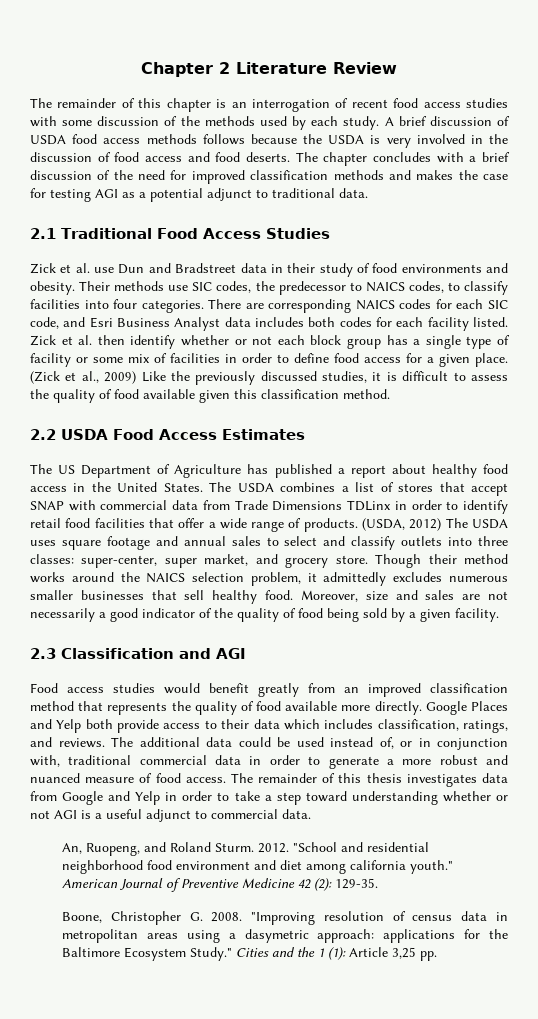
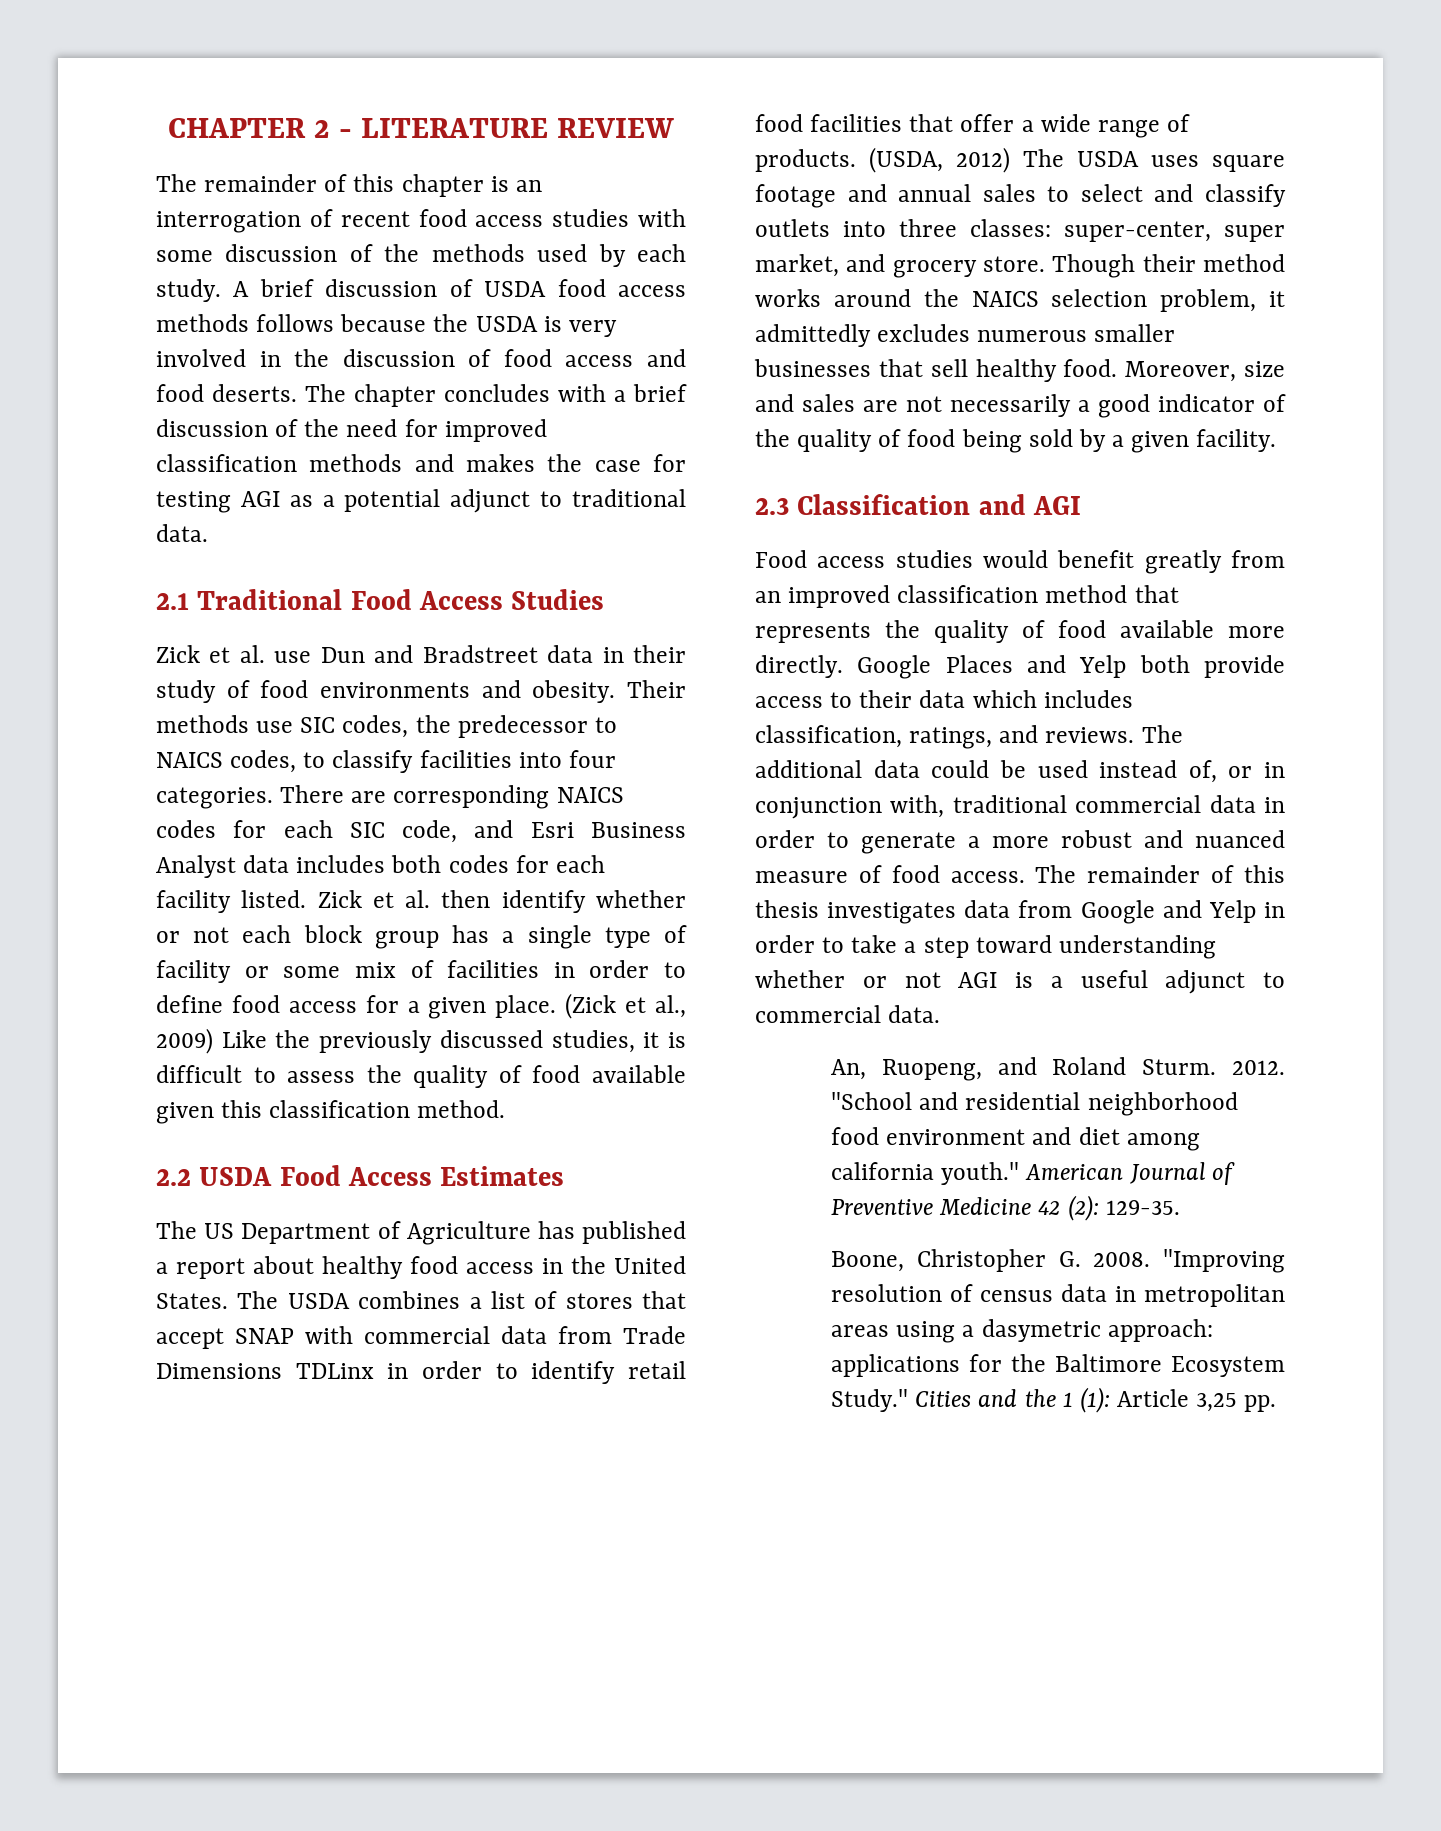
[141,62,397,77] Chapter 2 Literature Review -> [167,118,675,138] CHAPTER 2 - LITERATURE REVIEW

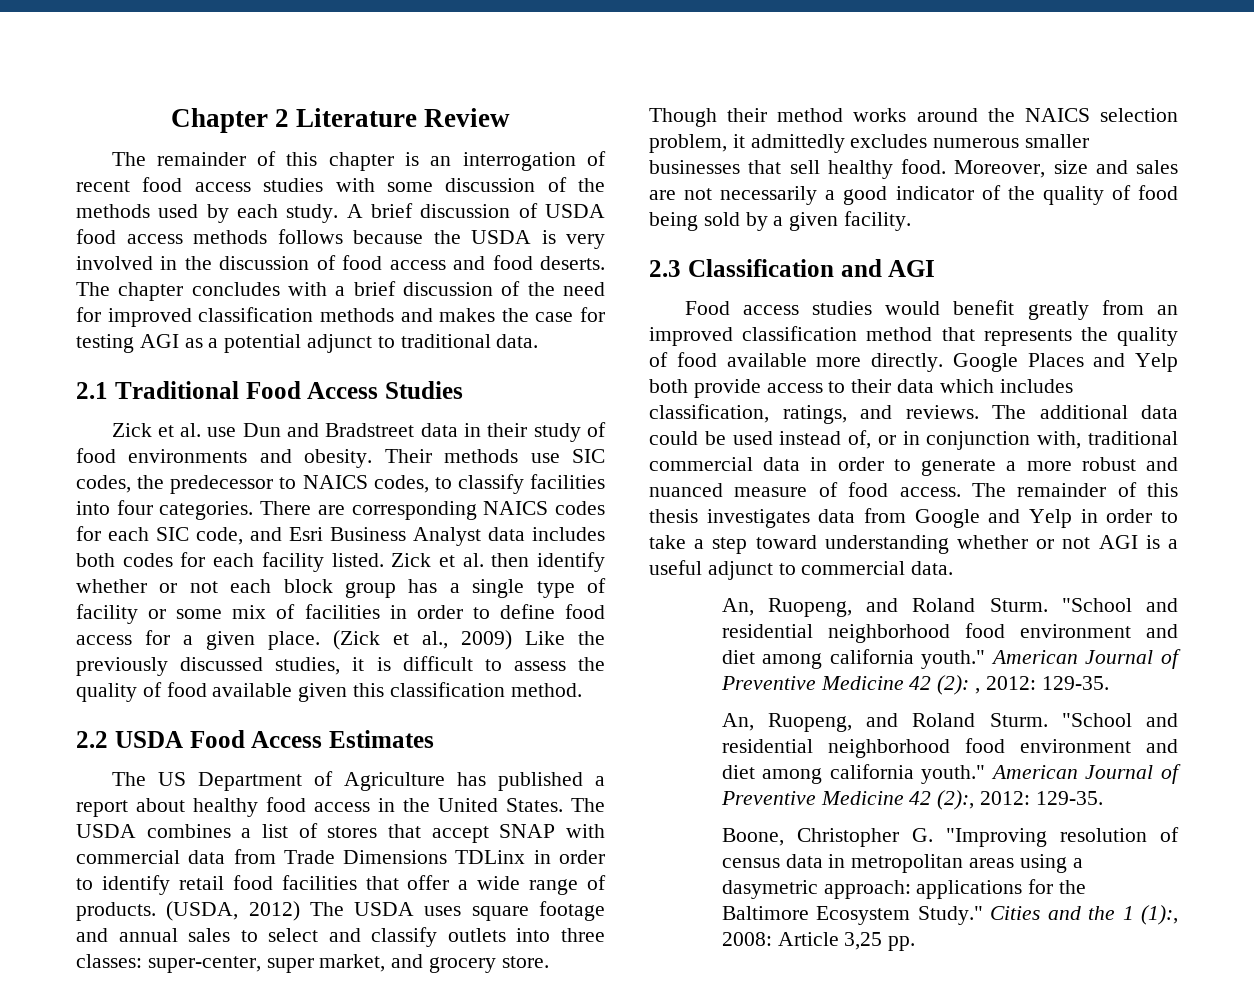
[167,118,675,138] CHAPTER 2 - LITERATURE REVIEW -> [170,108,511,133] Chapter 2 Literature Review
[1232,1060,1285,1075] 2012. -> (1048, 605) none
(1099, 1208) none -> [975,676,1109,694] [721,713,1178,732] [721,738,1178,758] [721,764,1181,784] [720,790,1031,810] , 2012: 129-35. // An, Ruopeng, and Roland Sturm. "School and residential neighborhood food environment and diet among california youth." American Journal of Preventive Medicine 42 (2):, 2012:
[1093,1252,1151,1267] 2008. -> (933, 835) none
[1079,1387,1110,1413] (1): -> [1141,905,1178,925] [721,932,772,946] (1):, 2008:

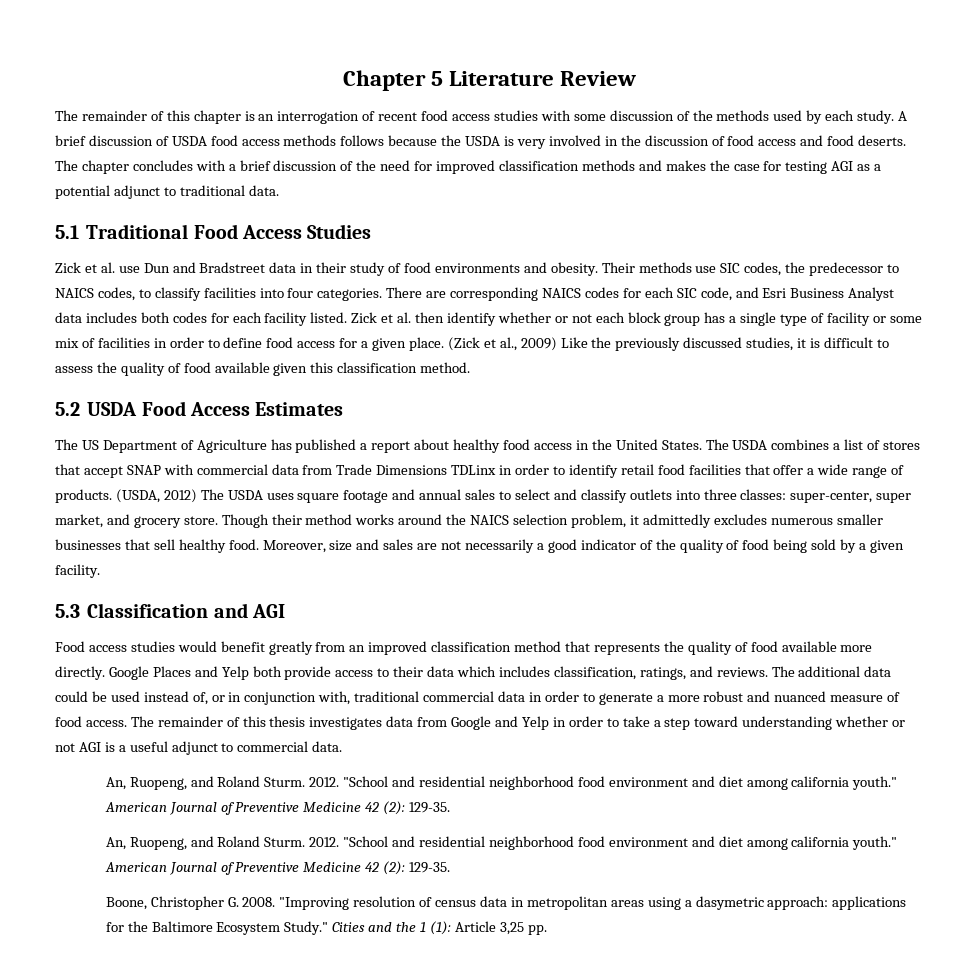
[274,109,289,127] 2 -> [430,71,443,86] 5
[76,382,108,399] 2.1 -> [55,225,79,239] 5.1
[76,731,108,748] 2.2 -> [55,402,80,416] 5.2
[649,260,681,277] 2.3 -> [55,604,80,618] 5.3
(1048, 605) none -> [309,777,340,787] 2012.
[975,676,1036,694] , 2012: -> (406, 808) none
(1048, 720) none -> [309,837,340,847] 2012.
[937,790,1031,810] (2):, 2012: -> [383,861,406,875] (2):
(933, 835) none -> [242,897,276,907] 2008.
[1141,905,1178,925] [721,932,772,946] (1):, 2008: -> [429,921,451,935] (1):

